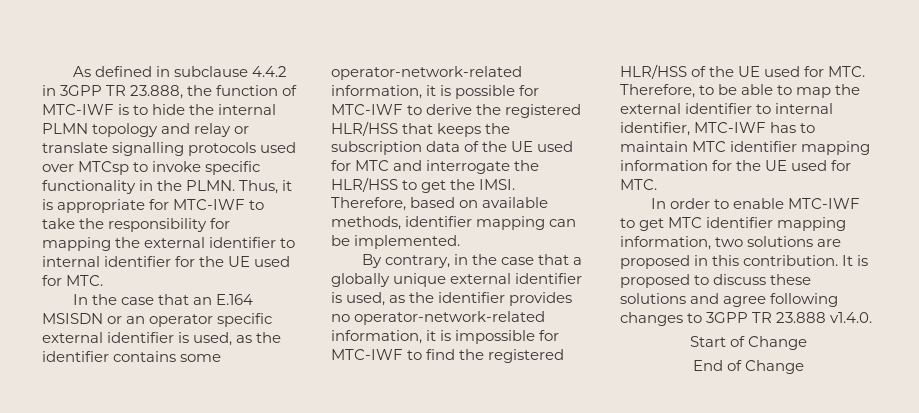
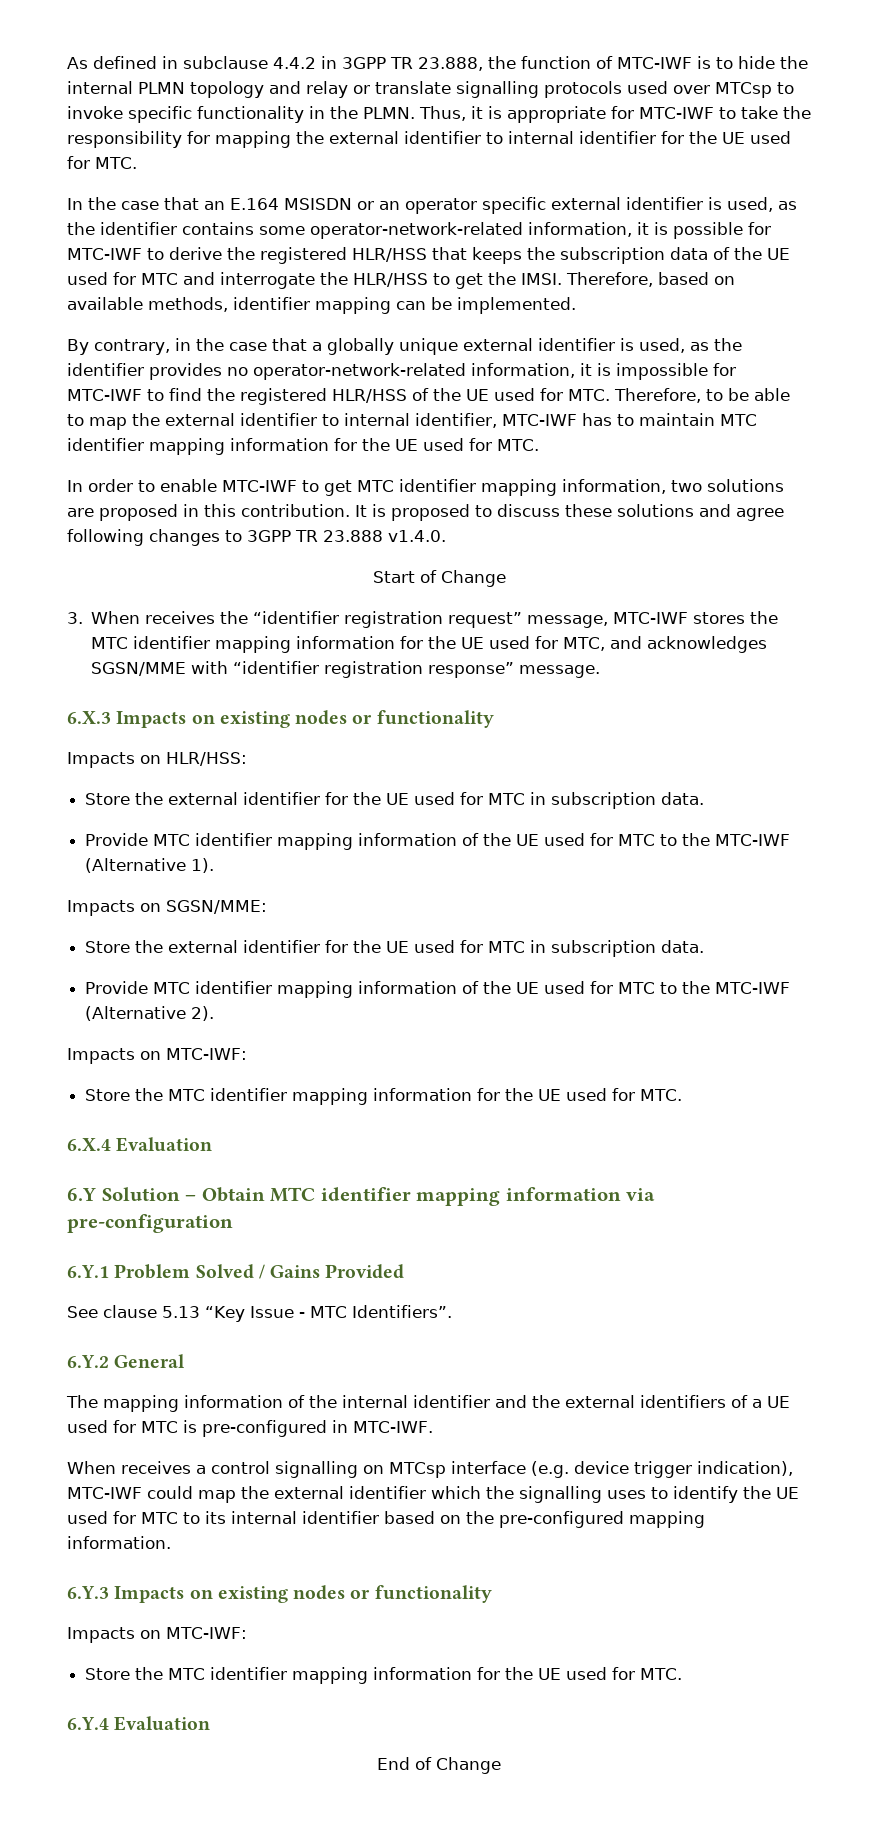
(808, 343) none -> [67,611,779,628] [91,636,768,653] [91,661,601,678] [67,710,494,728] [67,752,247,768] [85,792,705,809] [85,833,791,850] [85,858,215,873] [67,900,267,916] [85,940,705,957] [85,981,791,998] [85,1006,215,1021] [67,1048,247,1064] [85,1088,683,1105] [67,1137,213,1152] [67,1187,656,1206] [67,1214,233,1233] [67,1264,405,1279] [67,1305,452,1322] [67,1354,186,1368] [66,1395,790,1412] [67,1420,433,1437] [67,1461,793,1478] [67,1486,799,1503] [67,1511,705,1528] [67,1536,171,1549] [67,1585,492,1603] [67,1627,247,1643] [85,1667,683,1684] [67,1716,211,1731] // 3. When receives the “identifier registration request” message, MTC-IWF stores the MTC identifier mapping information for the UE used for MTC, and acknowledges SGSN/MME with “identifier registration response” message. // 6.X.3 Impacts on existing nodes or functionality // Impacts on HLR/HSS: // Store the external identifier for the UE used for MTC in subscription data. // Provide MTC identifier mapping information of the UE used for MTC to the MTC-IWF (Alternative 1). // Impacts on SGSN/MME: // Store the external identifier for the UE used for MTC in subscription data. // Provide MTC identifier mapping information of the UE used for MTC to the MTC-IWF (Alternative 2). // Impacts on MTC-IWF: // Store the MTC identifier mapping information for the UE used for MTC. // 6.X.4 Evaluation // 6.Y Solution – Obtain MTC identifier mapping information via pre-configuration // 6.Y.1 Problem Solved / Gains Provided // See clause 5.13 “Key Issue - MTC Identifiers”. // 6.Y.2 General // The mapping information of the internal identifier and the external identifiers of a UE used for MTC is pre-configured in MTC-IWF. // When receives a control signalling on MTCsp interface (e.g. device trigger indication), MTC-IWF could map the external identifier which the signalling uses to identify the UE used for MTC to its internal identifier based on the pre-configured mapping information. // 6.Y.3 Impacts on existing nodes or functionality // Impacts on MTC-IWF: // Store the MTC identifier mapping information for the UE used for MTC. // 6.Y.4 Evaluation

